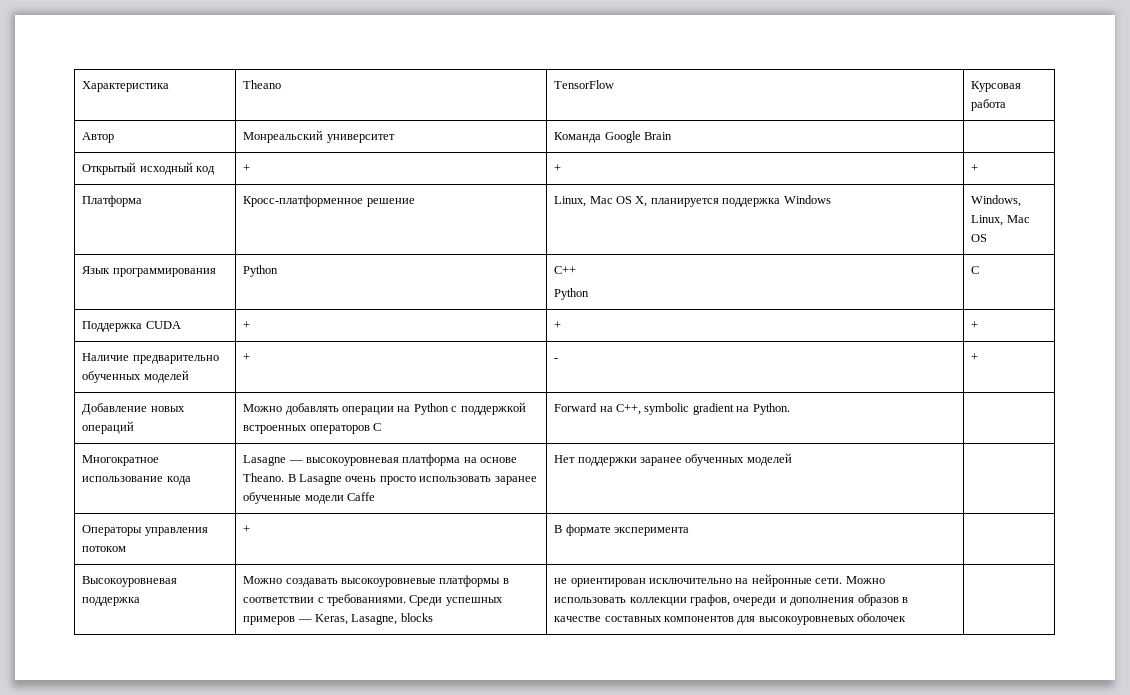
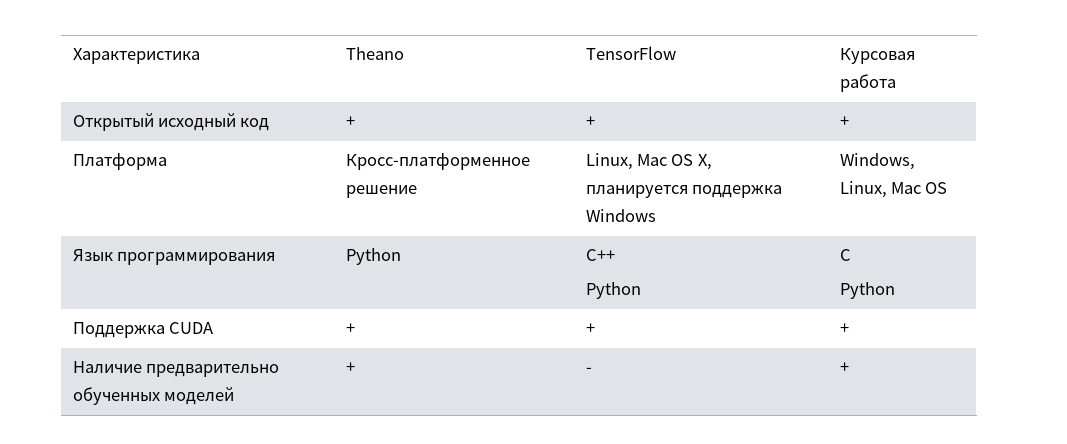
[82,132,115,143] [243,130,395,143] [554,131,673,143] // Автор | Монреальский университет | Команда Google Brain | -> (896, 83) none
(980, 270) none -> [839,282,895,299] // Python
[82,403,185,415] [82,421,135,434] [243,402,526,415] [243,423,382,434] [554,403,790,415] [82,455,160,466] [82,476,191,485] [243,454,518,466] [243,473,537,485] [243,492,376,504] [554,453,792,466] [82,525,208,536] [82,546,127,552] [243,525,251,533] [554,524,690,536] [82,576,178,587] [82,597,141,606] [243,575,509,587] [243,594,503,606] [243,613,433,625] [554,574,885,587] [554,594,908,606] [554,613,907,625] // Добавление новых операций | Можно добавлять операции на Python с поддержкой встроенных операторов С | Forward на C++, symbolic gradient на Python. | // Многократное использование кода | Lasagne — высокоуровневая платформа на основе Theano. В Lasagne очень просто использовать заранее обученные модели Caffe | Нет поддержки заранее обученных моделей | // Операторы управления потоком | + | В формате эксперимента | // Высокоуровневая поддержка | Можно создавать высокоуровневые платформы в соответствии с требованиями. Среди успешных примеров — Keras, Lasagne, blocks | не ориентирован исключительно на нейронные сети. Можно использовать коллекции графов, очереди и дополнения образов в качестве составных компонентов для высокоуровневых оболочек | -> (849, 367) none

